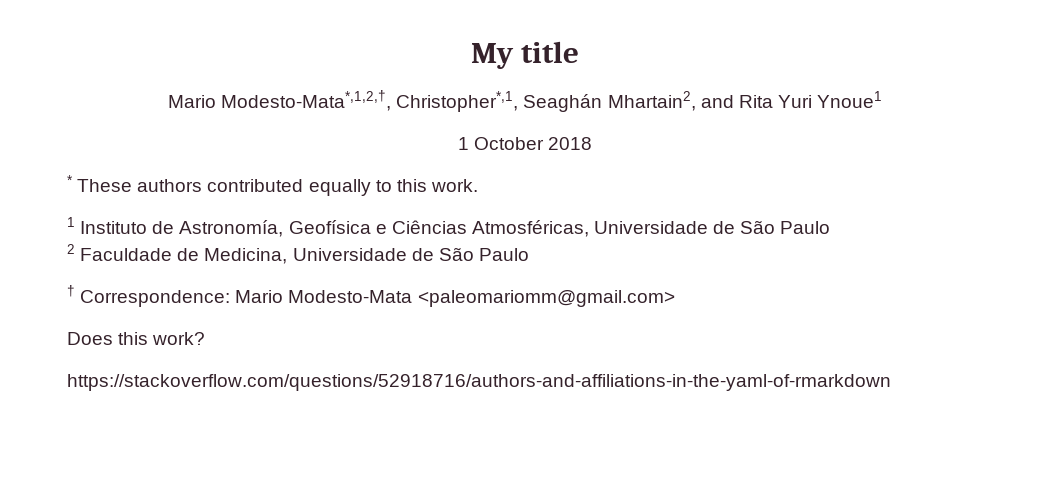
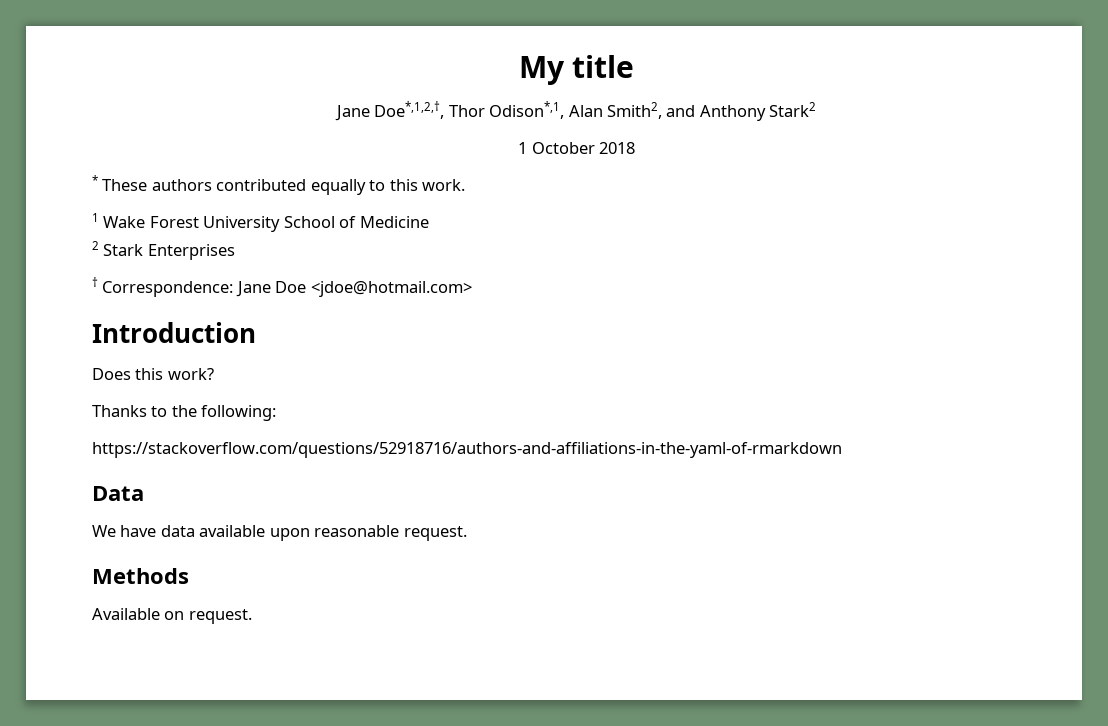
[167,90,883,112] Mario Modesto-Mata*,1,2,†, Christopher*,1, Seaghán Mhartain2, and Rita Yuri Ynoue1 -> [334,101,817,121] Jane Doe*,1,2,†, Thor Odison*,1, Alan Smith2, and Anthony Stark2
[80,220,831,237] [67,244,529,264] [67,285,675,307] [67,332,206,345] [67,374,891,391] Instituto de Astronomía, Geofísica e Ciências Atmosféricas, Universidade de São Paulo // 2 Faculdade de Medicina, Universidade de São Paulo // † Correspondence: Mario Modesto-Mata <paleomariomm@gmail.com> // Does this work? // https://stackoverflow.com/questions/52918716/authors-and-affiliations-in-the-yaml-of-rmarkdown -> [103,216,429,232] [92,241,235,260] [92,277,472,297] [92,322,256,343] [92,368,214,380] [92,405,277,421] [92,442,842,458] [92,486,144,501] [92,525,467,541] [92,568,189,584] [92,608,252,624] Wake Forest University School of Medicine // 2 Stark Enterprises // † Correspondence: Jane Doe <jdoe@hotmail.com> // Introduction // Does this work? // Thanks to the following: // https://stackoverflow.com/questions/52918716/authors-and-affiliations-in-the-yaml-of-rmarkdown // Data // We have data available upon reasonable request. // Methods // Available on request.

